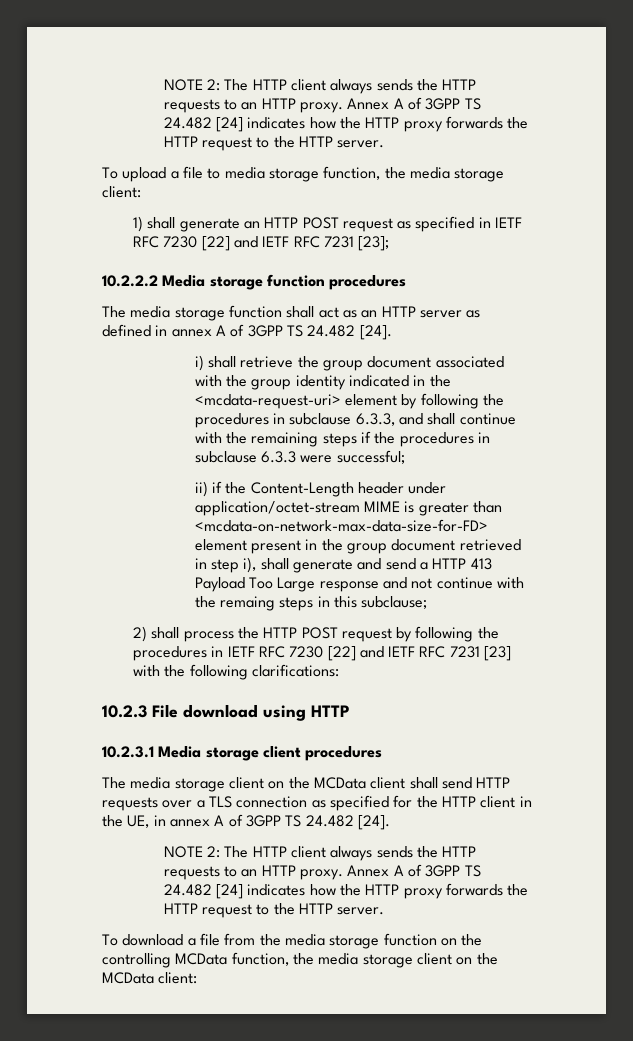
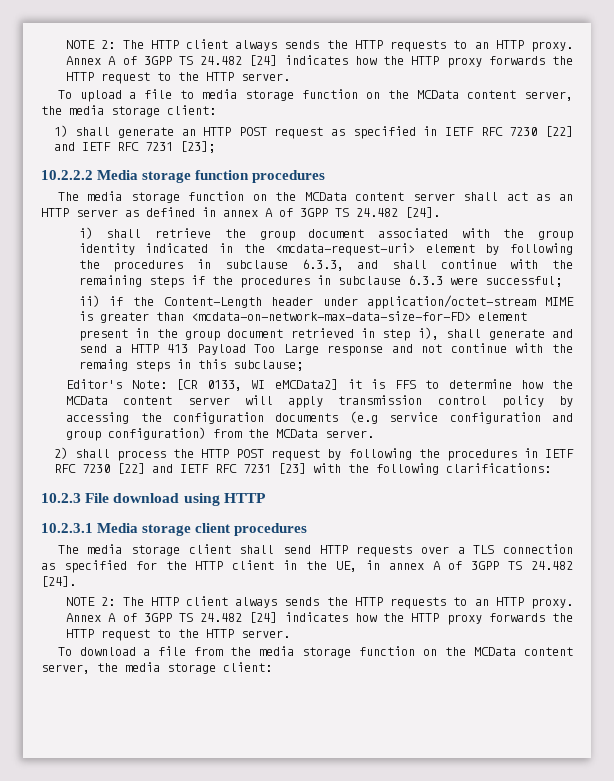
[323,166,381,180] function, -> [302,89,573,101] function on the MCData content server,
(282, 311) none -> [252,192,455,201] on the MCData content server
(428, 602) none -> [66,379,573,391] [66,395,573,408] [66,411,573,424] [66,427,375,441] // Editor's Note: [CR 0133, WI eMCData2] it is FFS to determine how the MCData content server will apply transmission control policy by accessing the configuration documents (e.g service configuration and group configuration) from the MCData server.
[268,777,406,789] on the MCData client -> (231, 549) none
[102,952,498,968] [102,972,154,984] controlling MCData function, the media storage client on the MCData -> [474,647,573,656] [41,662,216,674] MCData content server, the media storage

